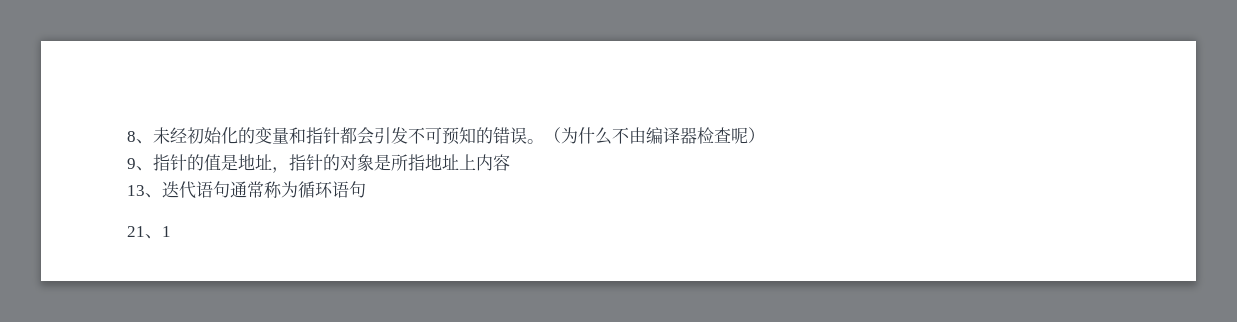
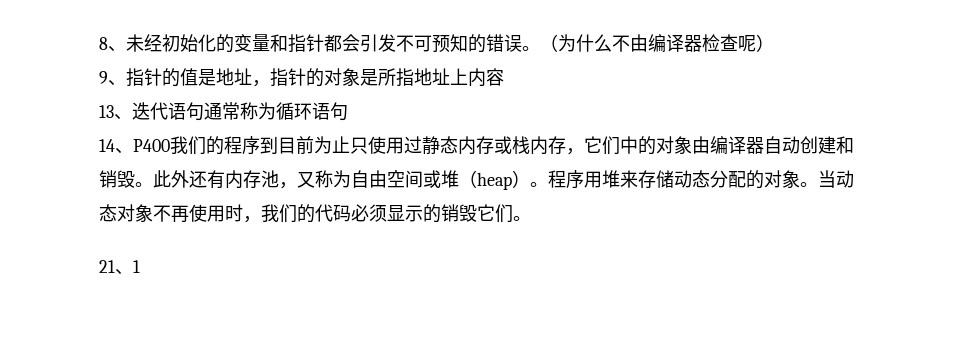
(366, 189) none -> [99,136,854,155] [99,170,854,190] [99,204,531,223] // 14、P400我们的程序到目前为止只使用过静态内存或栈内存，它们中的对象由编译器自动创建和销毁。此外还有内存池，又称为自由空间或堆（heap）。程序用堆来存储动态分配的对象。当动态对象不再使用时，我们的代码必须显示的销毁它们。

